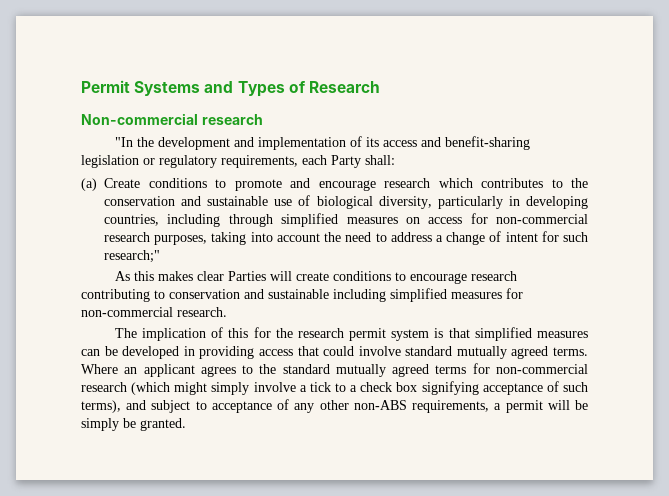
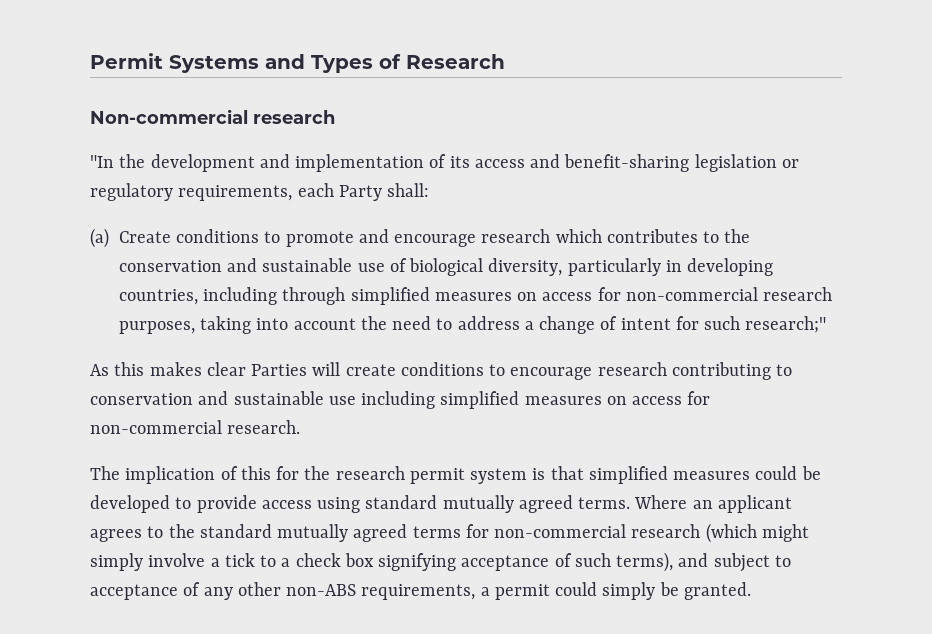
(329, 294) none -> [328,396,356,405] use
(502, 295) none -> [606,396,683,405] on access
[81,349,100,356] can -> [755,466,798,480] could
[183,346,401,359] in providing access that could involve -> [175,495,361,513] to provide access using
[547,400,588,410] will be -> [555,582,598,596] could

